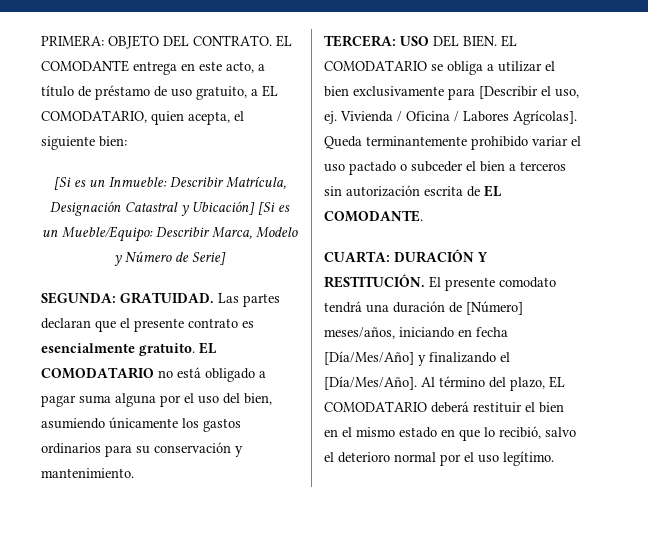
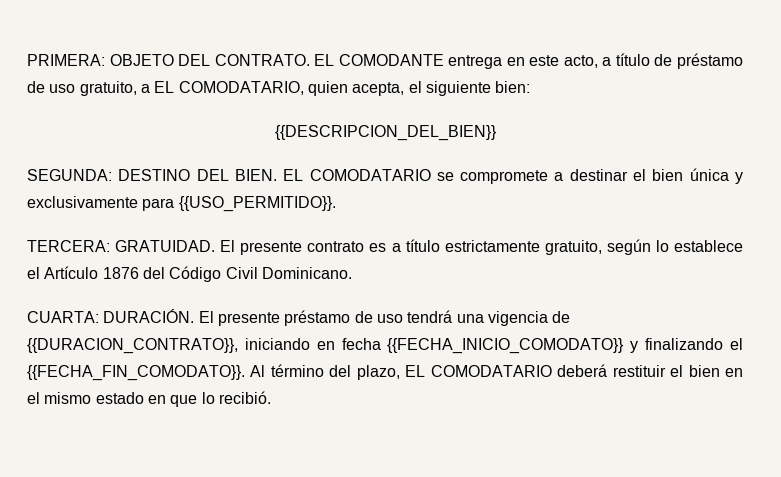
[53,176,286,190] [50,201,290,216] [42,226,298,242] [114,251,226,266] [41,292,280,307] [41,318,254,332] [41,342,217,356] [41,367,266,382] [41,393,272,407] [41,417,241,432] [41,442,243,457] [41,468,134,478] [324,35,429,47] [Si es un Inmueble: Describir Matrícula, Designación Catastral y Ubicación] [Si es un Mueble/Equipo: Describir Marca, Modelo y Número de Serie] // SEGUNDA: GRATUIDAD. Las partes declaran que el presente contrato es esencialmente gratuito. EL COMODATARIO no está obligado a pagar suma alguna por el uso del bien, asumiendo únicamente los gastos ordinarios para su conservación y mantenimiento. // TERCERA: USO -> [274,125,497,141] [27,169,191,181] {{DESCRIPCION_DEL_BIEN}} // SEGUNDA: DESTINO
[447,61,555,75] [324,86,579,100] [324,110,577,125] [324,136,581,150] [324,161,566,175] [324,185,502,197] [324,210,423,222] [324,249,488,263] [324,274,556,291] [324,301,523,315] [324,327,395,339] obliga a utilizar el bien exclusivamente para [Describir el uso, ej. Vivienda / Oficina / Labores Agrícolas]. Queda terminantemente prohibido variar el uso pactado o subceder el bien a terceros sin autorización escrita de EL COMODANTE. // CUARTA: DURACIÓN Y RESTITUCIÓN. El presente comodato tendrá una duración de [Número] meses/años, -> [460,168,743,184] [27,196,336,212] [27,239,743,255] [27,266,352,282] [27,309,571,326] [27,338,238,354] compromete a destinar el bien única y exclusivamente para {{USO_PERMITIDO}}. // TERCERA: GRATUIDAD. El presente contrato es a título estrictamente gratuito, según lo establece el Artículo 1876 del Código Civil Dominicano. // CUARTA: DURACIÓN. El presente préstamo de uso tendrá una vigencia de {{DURACION_CONTRATO}},
[324,351,414,365] [Día/Mes/Año] -> [387,338,625,354] {{FECHA_INICIO_COMODATO}}
[324,376,417,390] [Día/Mes/Año]. -> [27,365,245,381] {{FECHA_FIN_COMODATO}}.
[499,426,576,439] [324,451,554,466] recibió, salvo el deterioro normal por el uso legítimo. -> [218,391,271,404] recibió.

